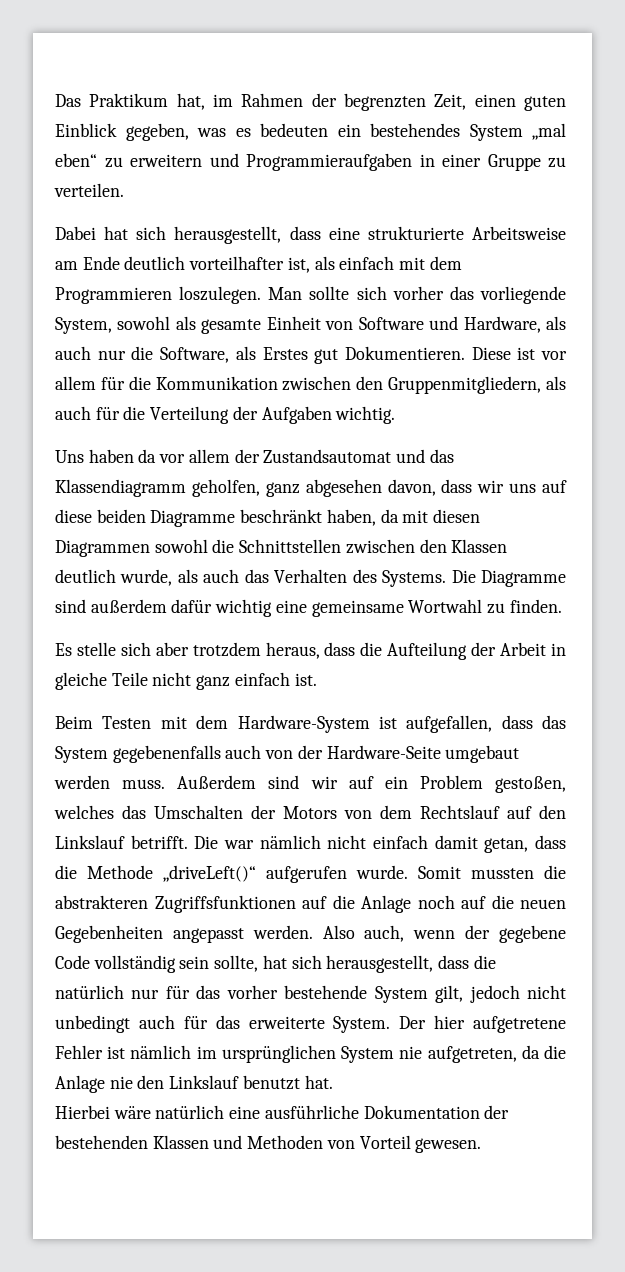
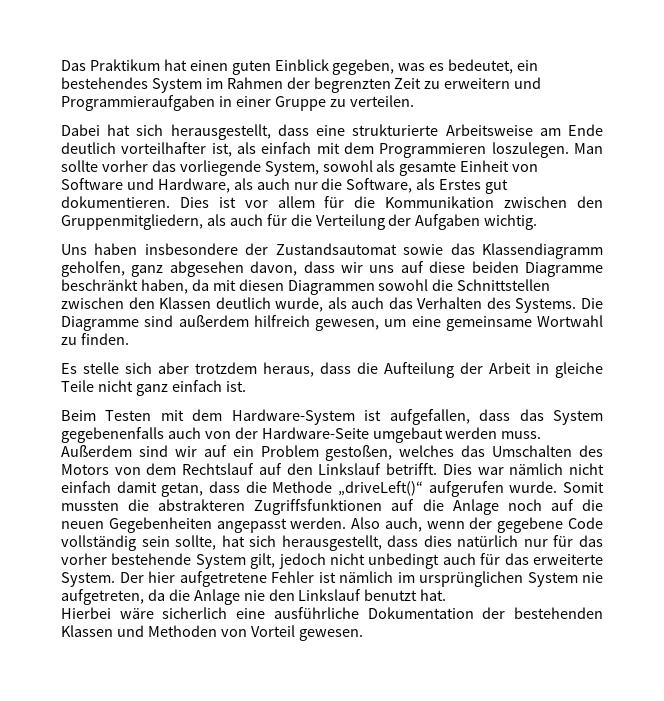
[176,93,467,111] hat, im Rahmen der begrenzten Zeit, -> [163,59,187,71] hat
[260,123,328,137] bedeuten -> [448,59,514,74] bedeutet,
[532,123,566,140] [55,153,97,167] „mal eben“ -> [205,77,422,93] im Rahmen der begrenzten Zeit
[356,286,387,300] sich -> (98, 166) none
[344,346,511,360] Dokumentieren. Diese -> [61,196,209,208] dokumentieren. Dies
[138,449,230,463] da vor allem -> [144,243,238,255] insbesondere
[396,449,426,463] und -> [403,244,444,255] sowie
[171,599,273,617] dafür wichtig -> [253,315,407,331] hilfreich gewesen, um
[251,805,276,819] der -> [578,445,603,457] des
[194,836,219,849] Die -> [442,464,472,475] Dies
[473,955,496,969] die -> [423,535,452,547] dies
[155,1105,225,1119] natürlich -> [162,607,228,619] sicherlich

